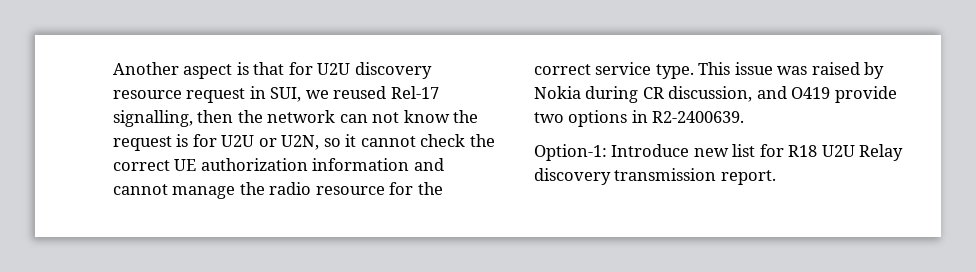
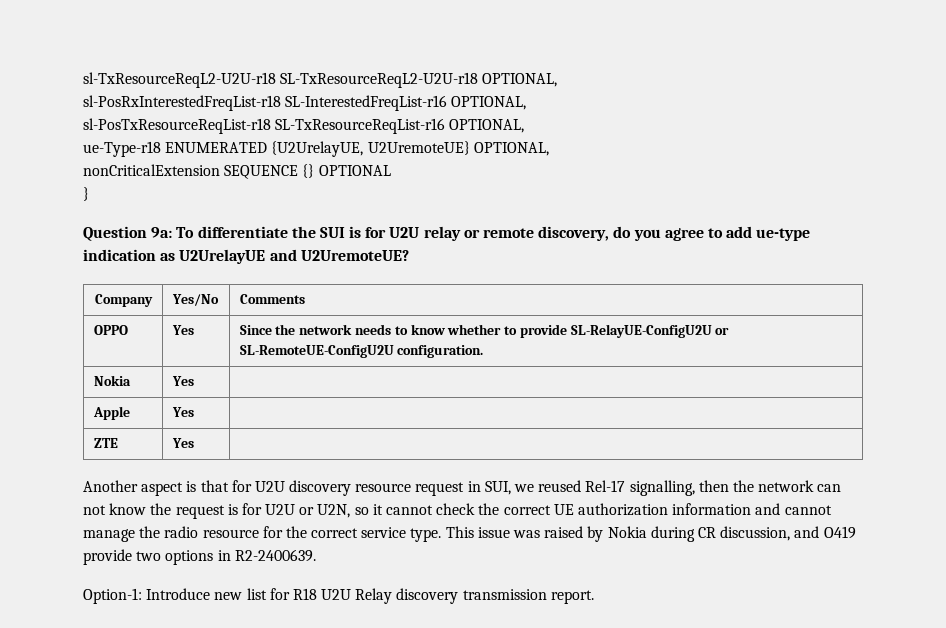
(113, 68) none -> [83,72,558,88] [83,95,527,111] [83,118,525,134] [83,141,549,157] [83,164,391,179] [83,187,89,201] [83,226,811,241] [83,249,409,264] [94,294,153,307] [171,294,219,306] [239,294,305,304] [93,325,128,335] [171,325,194,335] [239,324,730,338] [239,345,484,358] [93,375,131,386] [171,376,194,386] [92,406,130,420] [171,407,194,417] [93,438,118,448] [171,438,194,448] sl-TxResourceReqL2-U2U-r18 SL-TxResourceReqL2-U2U-r18 OPTIONAL, // sl-PosRxInterestedFreqList-r18 SL-InterestedFreqList-r16 OPTIONAL, // sl-PosTxResourceReqList-r18 SL-TxResourceReqList-r16 OPTIONAL, // ue-Type-r18 ENUMERATED {U2UrelayUE, U2UremoteUE} OPTIONAL, // nonCriticalExtension SEQUENCE {} OPTIONAL // } // Question 9a: To differentiate the SUI is for U2U relay or remote discovery, do you agree to add ue-type indication as U2UrelayUE and U2UremoteUE? // Company | Yes/No | Comments // OPPO | Yes | Since the network needs to know whether to provide SL-RelayUE-ConfigU2U or SL-RemoteUE-ConfigU2U configuration. // Nokia | Yes | // Apple | Yes | // ZTE | Yes | //

